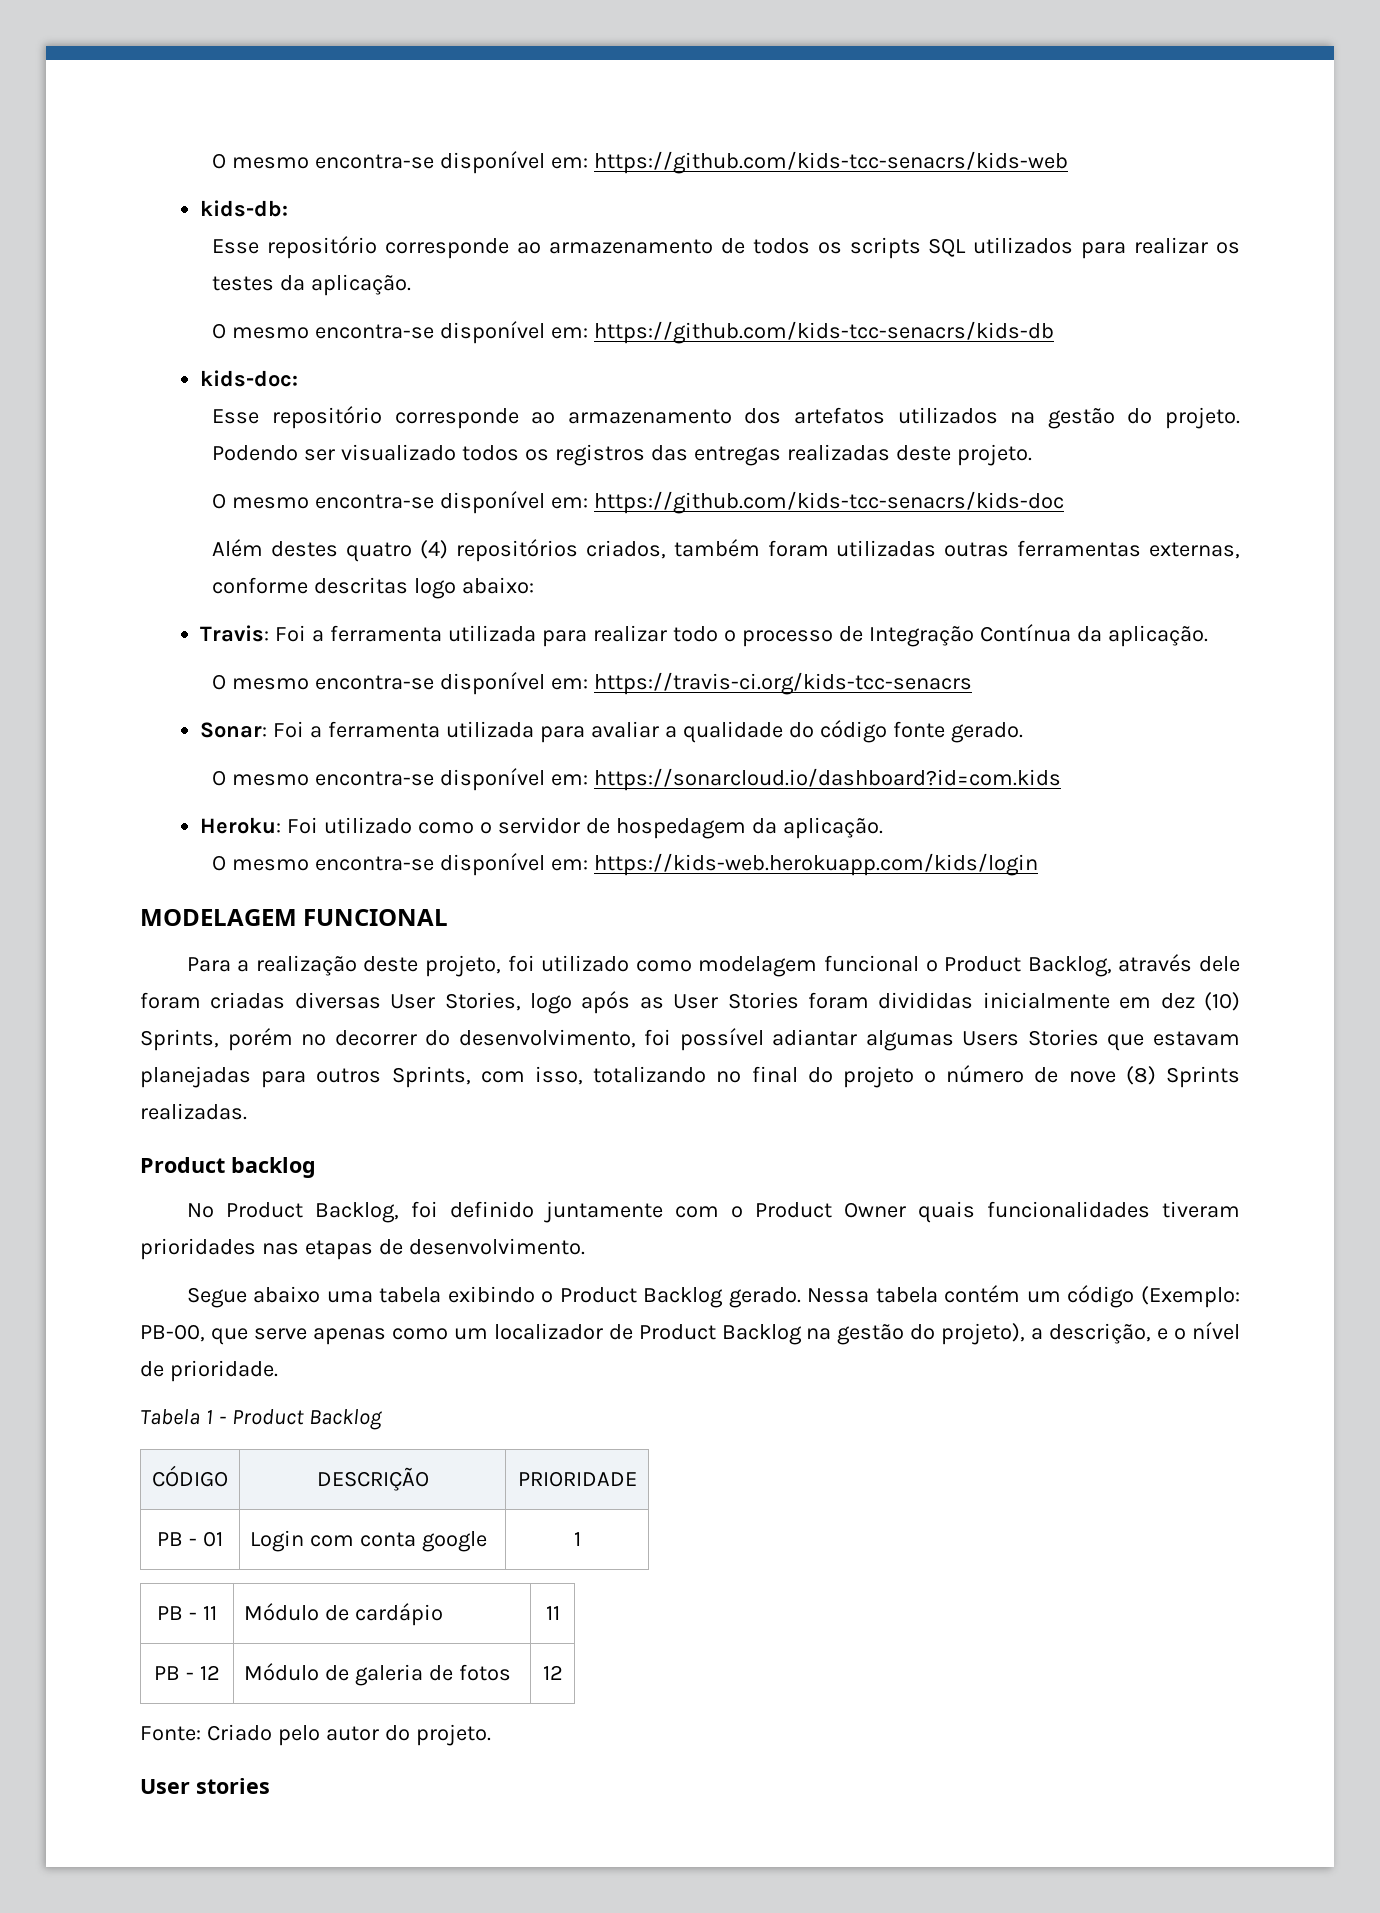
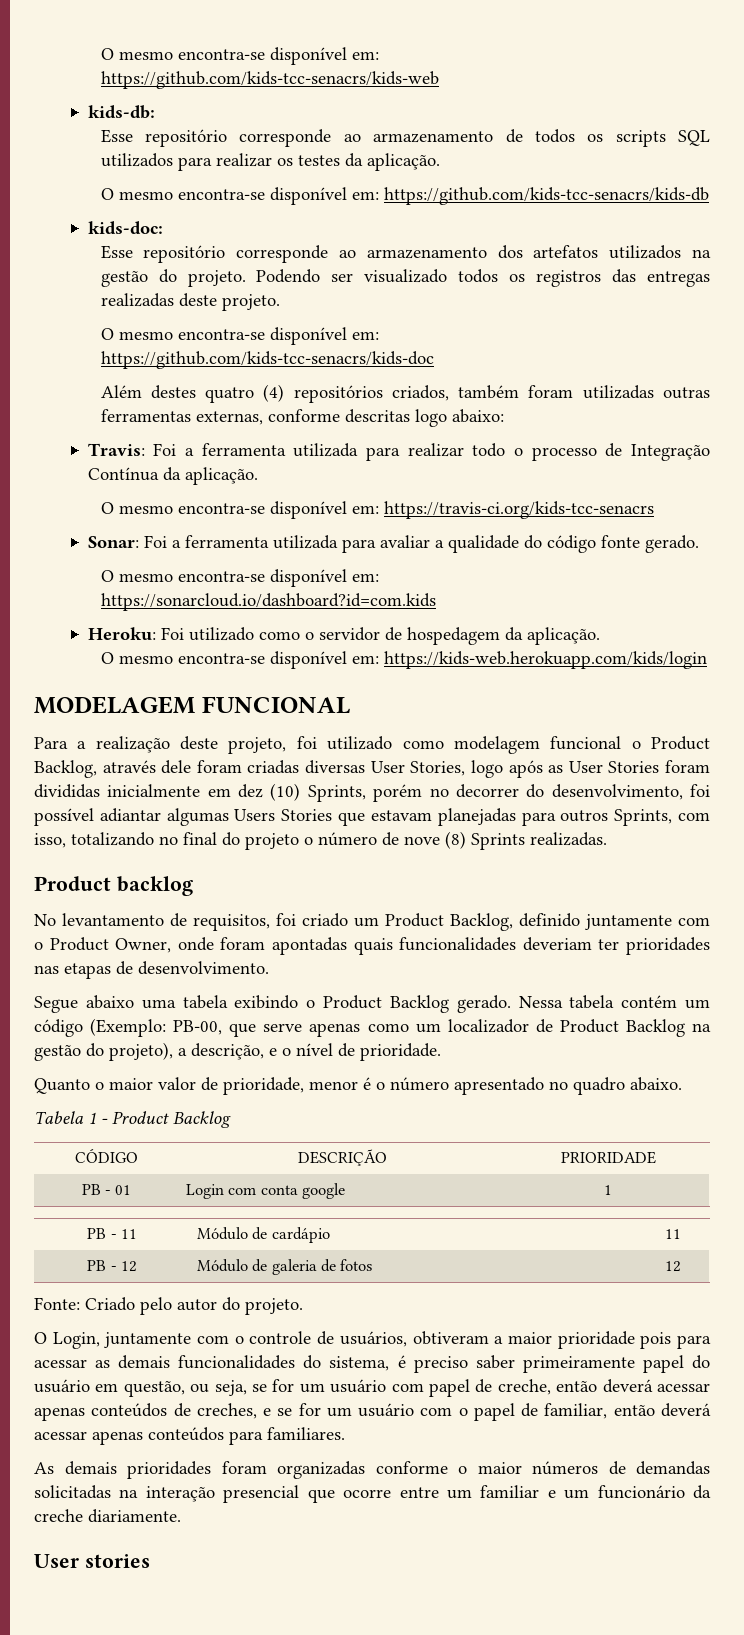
[225,1201,438,1223] Product Backlog, foi -> [62,913,513,931] levantamento de requisitos, foi criado um Product Backlog,
[843,1201,1240,1223] Owner quais funcionalidades tiveram -> [115,937,620,955] Owner, onde foram apontadas quais funcionalidades deveriam ter
(278, 1371) none -> [34,1077,682,1095] // Quanto o maior valor de prioridade, menor é o número apresentado no quadro abaixo.
(491, 1735) none -> [34,1331,712,1349] [34,1355,710,1373] [34,1379,710,1397] [34,1403,711,1421] [34,1427,345,1445] [34,1461,710,1479] [34,1485,711,1503] [34,1509,181,1523] // O Login, juntamente com o controle de usuários, obtiveram a maior prioridade pois para acessar as demais funcionalidades do sistema, é preciso saber primeiramente papel do usuário em questão, ou seja, se for um usuário com papel de creche, então deverá acessar apenas conteúdos de creches, e se for um usuário com o papel de familiar, então deverá acessar apenas conteúdos para familiares. // As demais prioridades foram organizadas conforme o maior números de demandas solicitadas na interação presencial que ocorre entre um familiar e um funcionário da creche diariamente.

